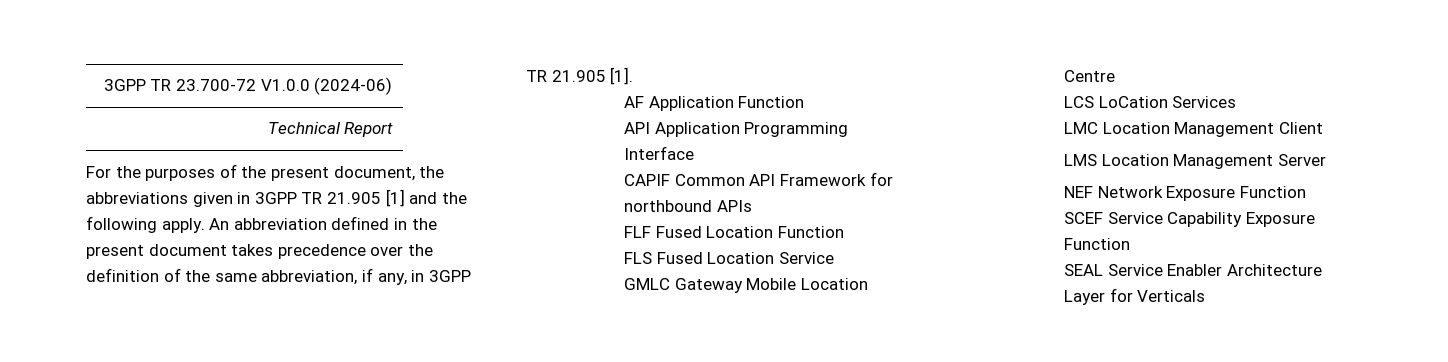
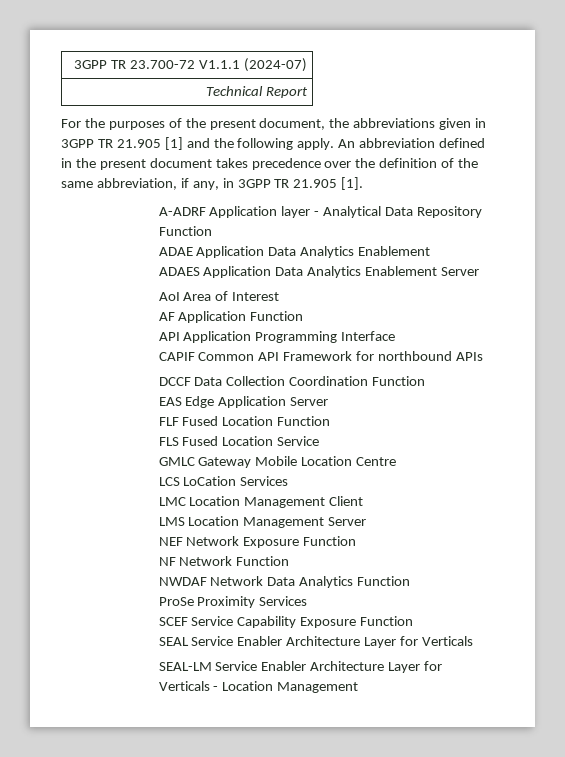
[260,77,393,95] V1.0.0 (2024-06) -> [198,58,307,72] V1.1.1 (2024-07)
(634, 76) none -> [158,206,482,218] [158,226,212,236] [158,246,431,258] [158,266,480,278] [158,291,280,301] // A-ADRF Application layer - Analytical Data Repository Function // ADAE Application Data Analytics Enablement // ADAES Application Data Analytics Enablement Server // AoI Area of Interest
(752, 206) none -> [158,376,426,386] [158,396,329,408] // DCCF Data Collection Coordination Function // EAS Edge Application Server
(1306, 192) none -> [158,556,290,566] [158,576,411,588] [158,596,308,608] // NF Network Function // NWDAF Network Data Analytics Function // ProSe Proximity Services
(1206, 296) none -> [158,661,443,673] [158,681,359,693] // SEAL-LM Service Enabler Architecture Layer for Verticals - Location Management

